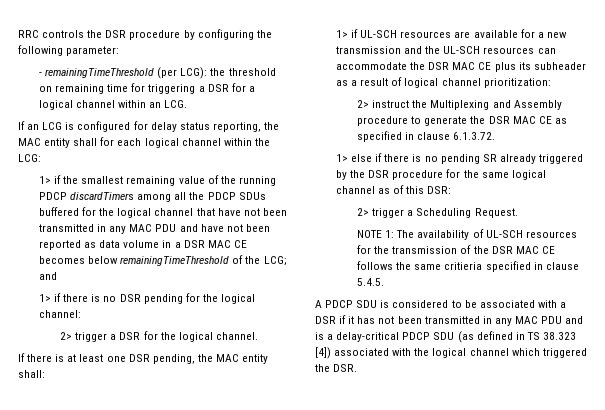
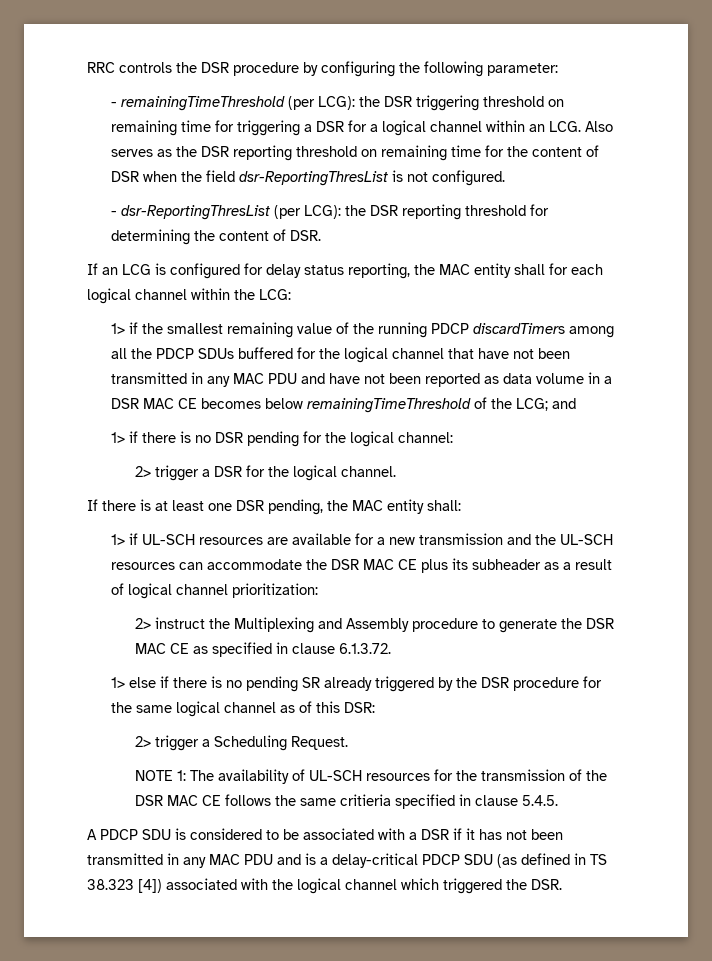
(226, 72) none -> [383,95,479,111] DSR triggering
(188, 104) none -> [584,121,613,132] [110,145,599,161] [110,170,505,186] [110,204,549,220] [110,229,321,245] Also serves as the DSR reporting threshold on remaining time for the content of DSR when the field dsr-ReportingThresList is not configured. // - dsr-ReportingThresList (per LCG): the DSR reporting threshold for determining the content of DSR.

